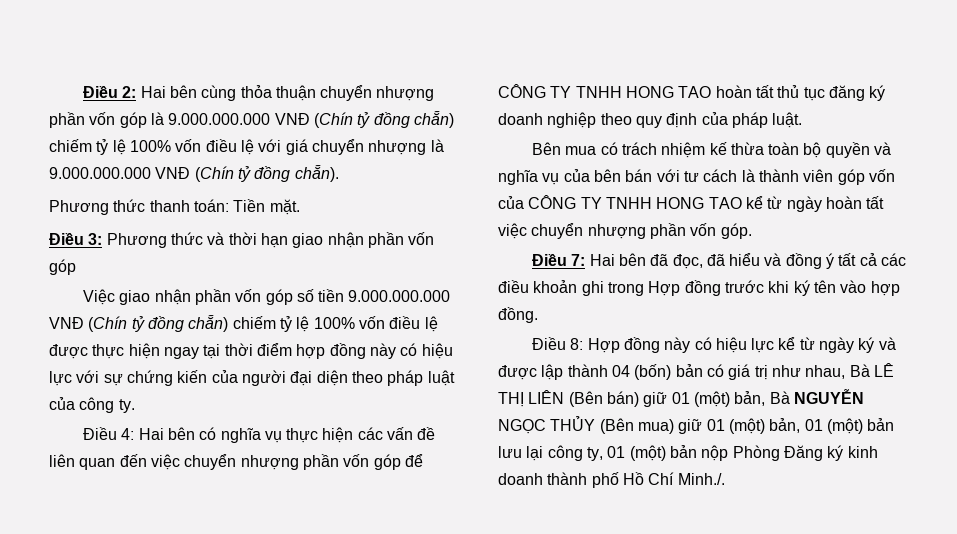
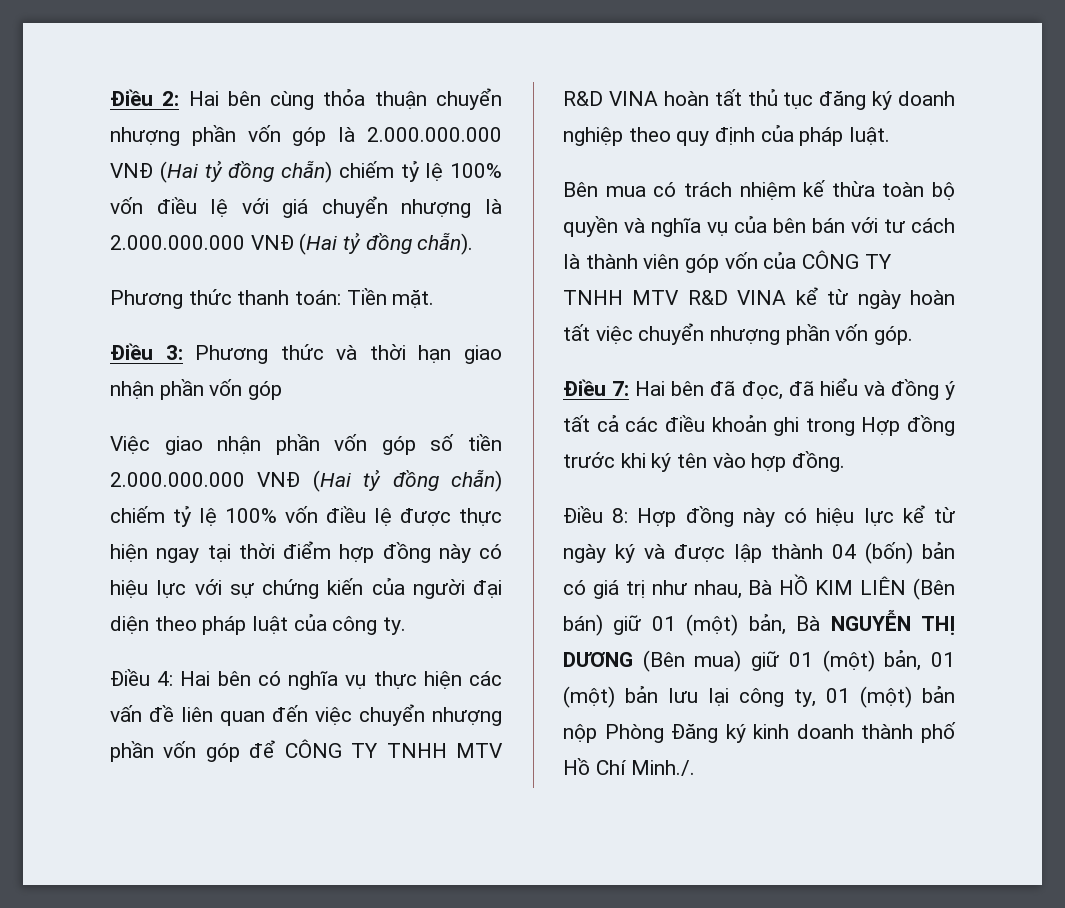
[168,112,353,128] 9.000.000.000 VNĐ (Chín -> [366,127,502,142] [110,161,198,183] 2.000.000.000 VNĐ (Hai
[49,166,234,182] 9.000.000.000 VNĐ (Chín -> [110,233,338,255] 2.000.000.000 VNĐ (Hai
[348,290,451,302] [49,316,128,332] 9.000.000.000 VNĐ (Chín -> [110,470,351,492] 2.000.000.000 VNĐ (Hai
[625,86,712,98] HONG TAO -> [456,743,503,758] [563,91,658,106] MTV R&D VINA
[656,197,742,209] HONG TAO -> [632,290,787,305] MTV R&D VINA
[873,363,894,377] [498,392,524,407] LÊ THỊ -> [779,574,854,595] HỒ KIM
[498,416,596,434] NGỌC THỦY -> [921,616,955,635] [563,652,633,667] THỊ DƯƠNG

